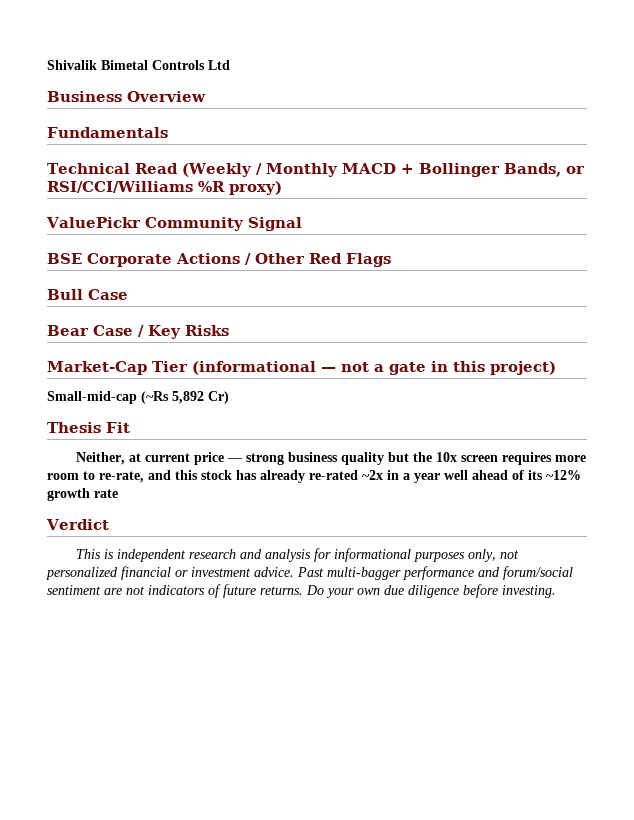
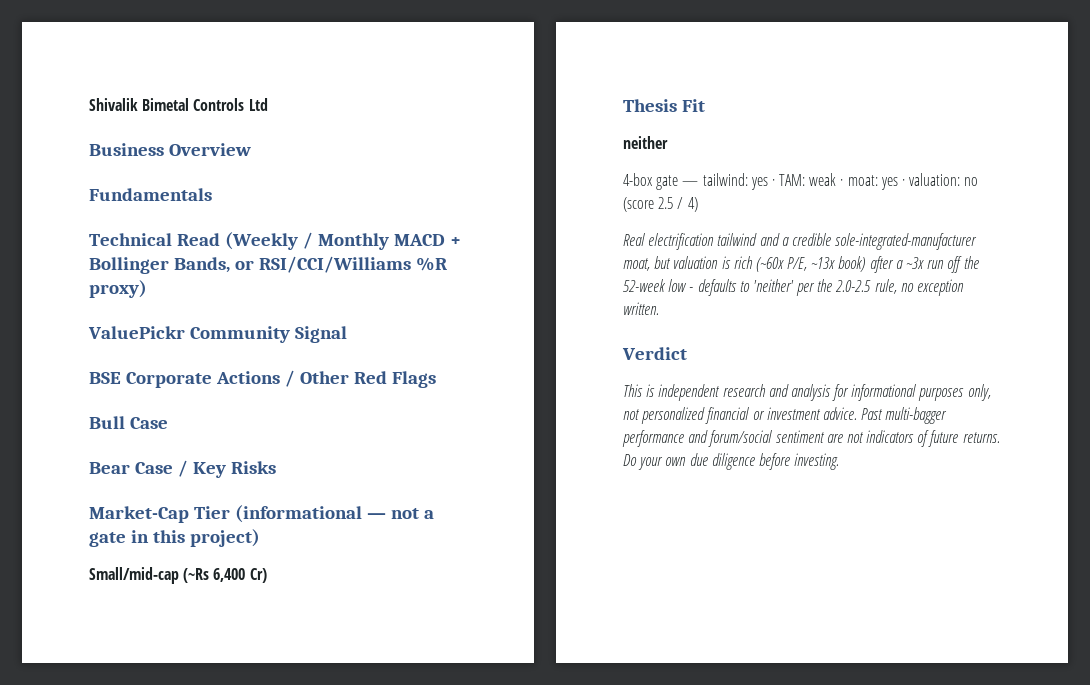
[47,391,204,404] Small-mid-cap (~Rs 5,892 -> [89,567,246,584] Small/mid-cap (~Rs 6,400
[75,452,586,465] [47,470,581,483] [47,488,118,501] Neither, at current price — strong business quality but the 10x screen requires more room to re-rate, and this stock has already re-rated ~2x in a year well ahead of its ~12% growth rate -> [623,136,668,149] [623,173,979,190] [623,197,698,212] [623,233,978,250] [623,256,979,273] [623,279,965,296] [623,302,659,315] neither // 4-box gate — tailwind: yes · TAM: weak · moat: yes · valuation: no (score 2.5 / 4) // Real electrification tailwind and a credible sole-integrated-manufacturer moat, but valuation is rich (~60x P/E, ~13x book) after a ~3x run off the 52-week low - defaults to 'neither' per the 2.0-2.5 rule, no exception written.

